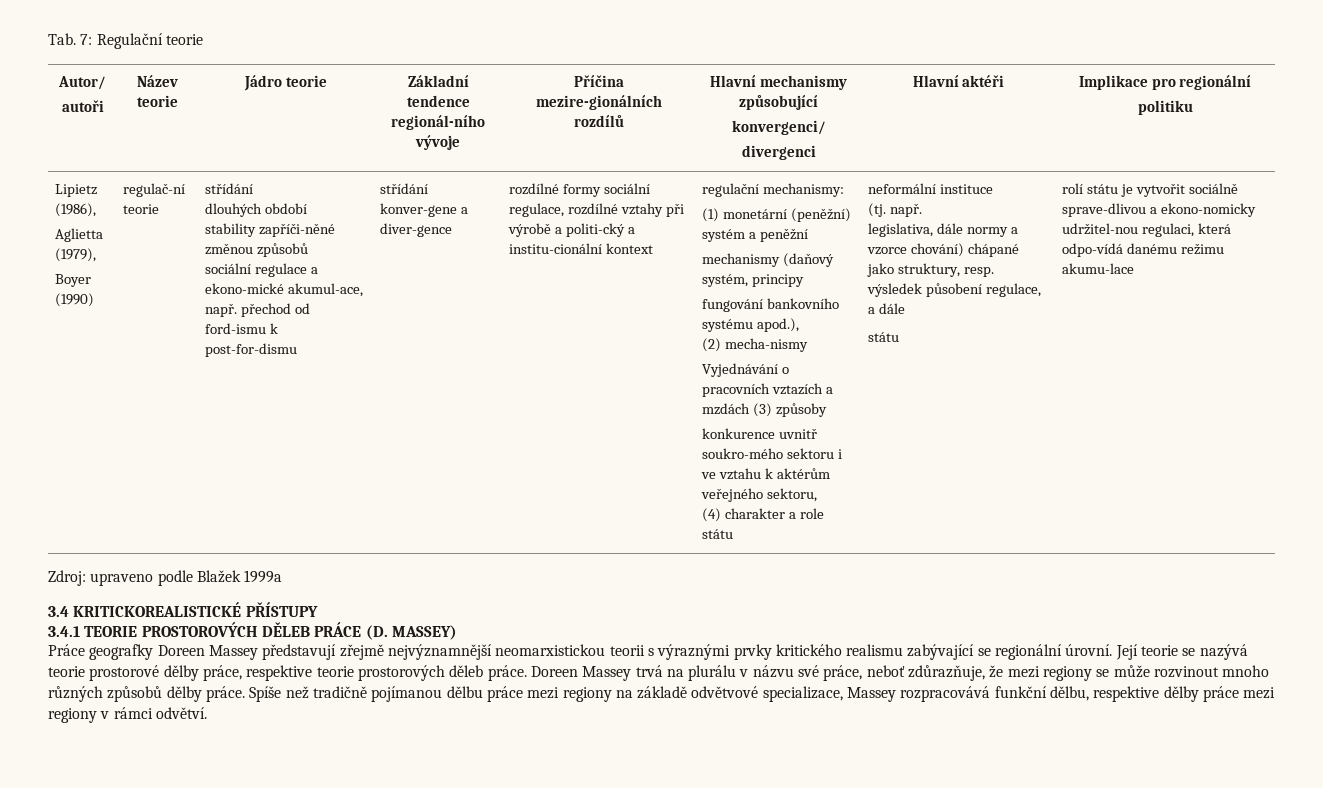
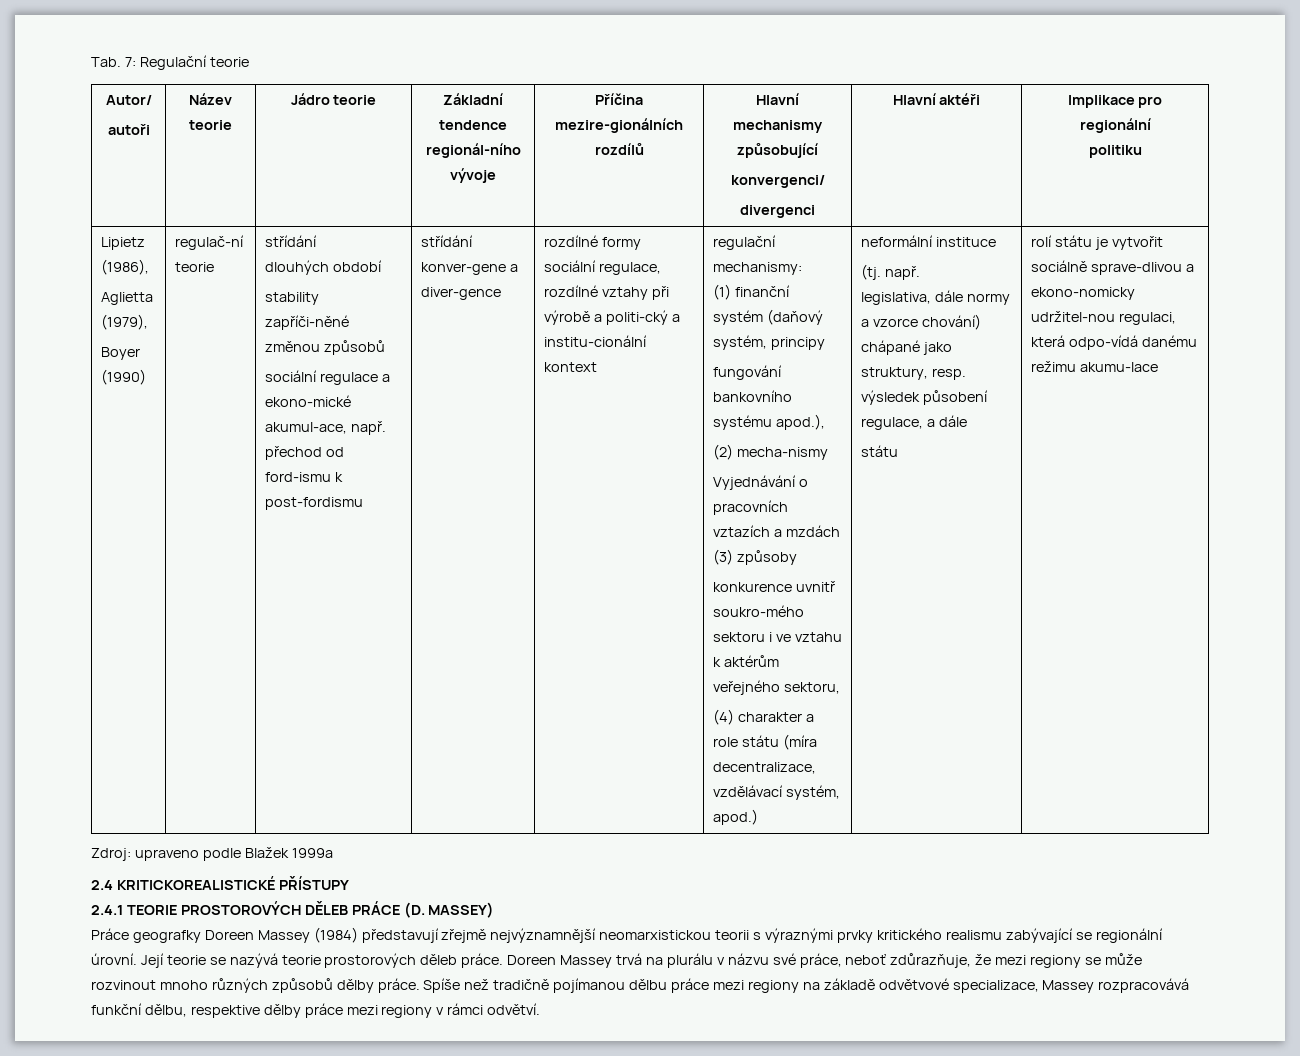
[205,343,298,357] post-for-dismu -> [264,497,363,510] post-fordismu
[723,208,852,222] [702,228,809,242] [702,253,781,267] monetární (peněžní) systém a peněžní // mechanismy -> [734,285,790,297] [712,310,763,325] finanční systém
(734, 534) none -> [782,734,817,750] [712,762,816,774] [712,785,840,800] [712,809,758,825] (míra decentralizace, vzdělávací systém, apod.)
[48,606,69,617] 3.4 -> [91,880,113,890] 2.4
[48,626,80,637] 3.4.1 -> [91,905,123,915] 2.4.1
(258, 652) none -> [313,927,358,943] (1984)
[89,665,354,681] prostorové dělby práce, respektive teorie -> (321, 960) none

